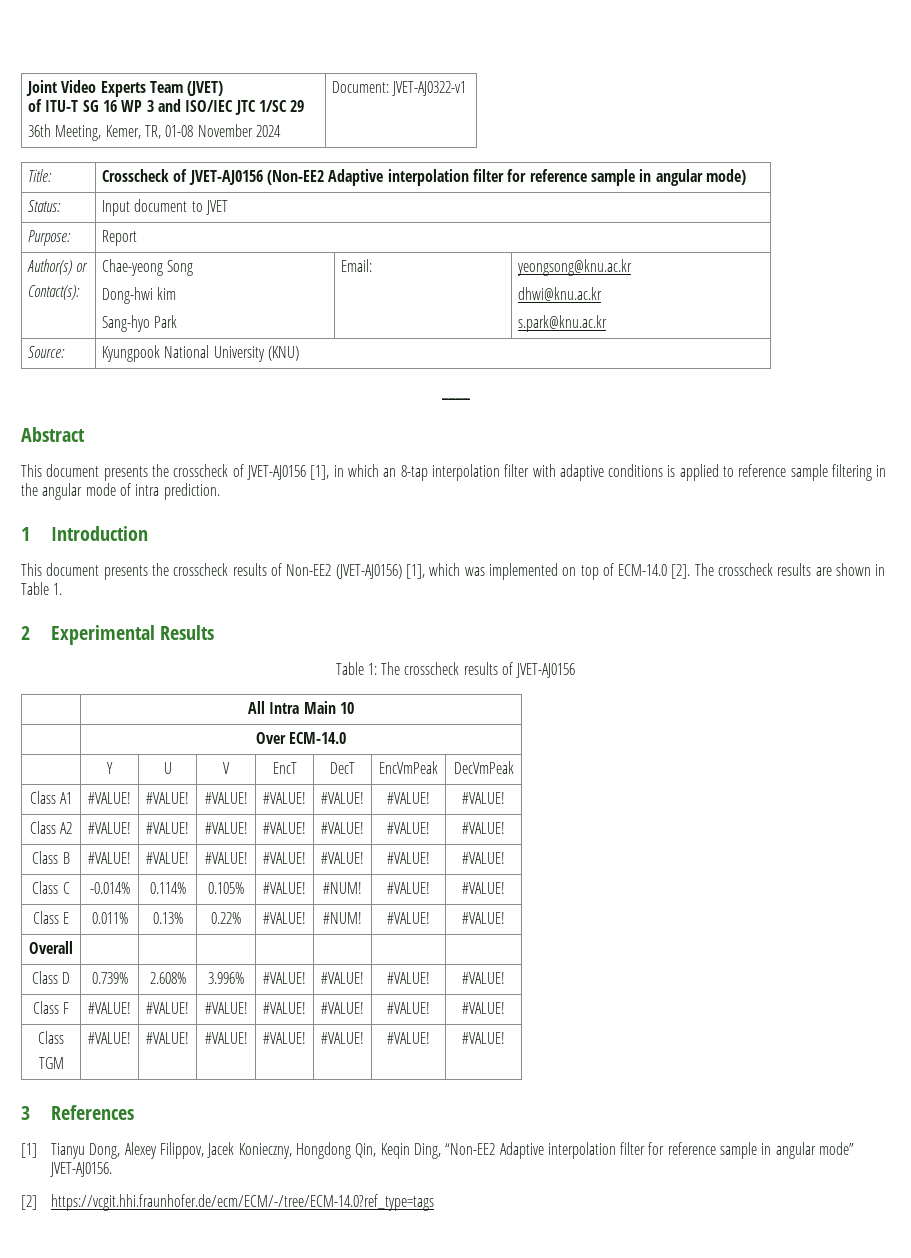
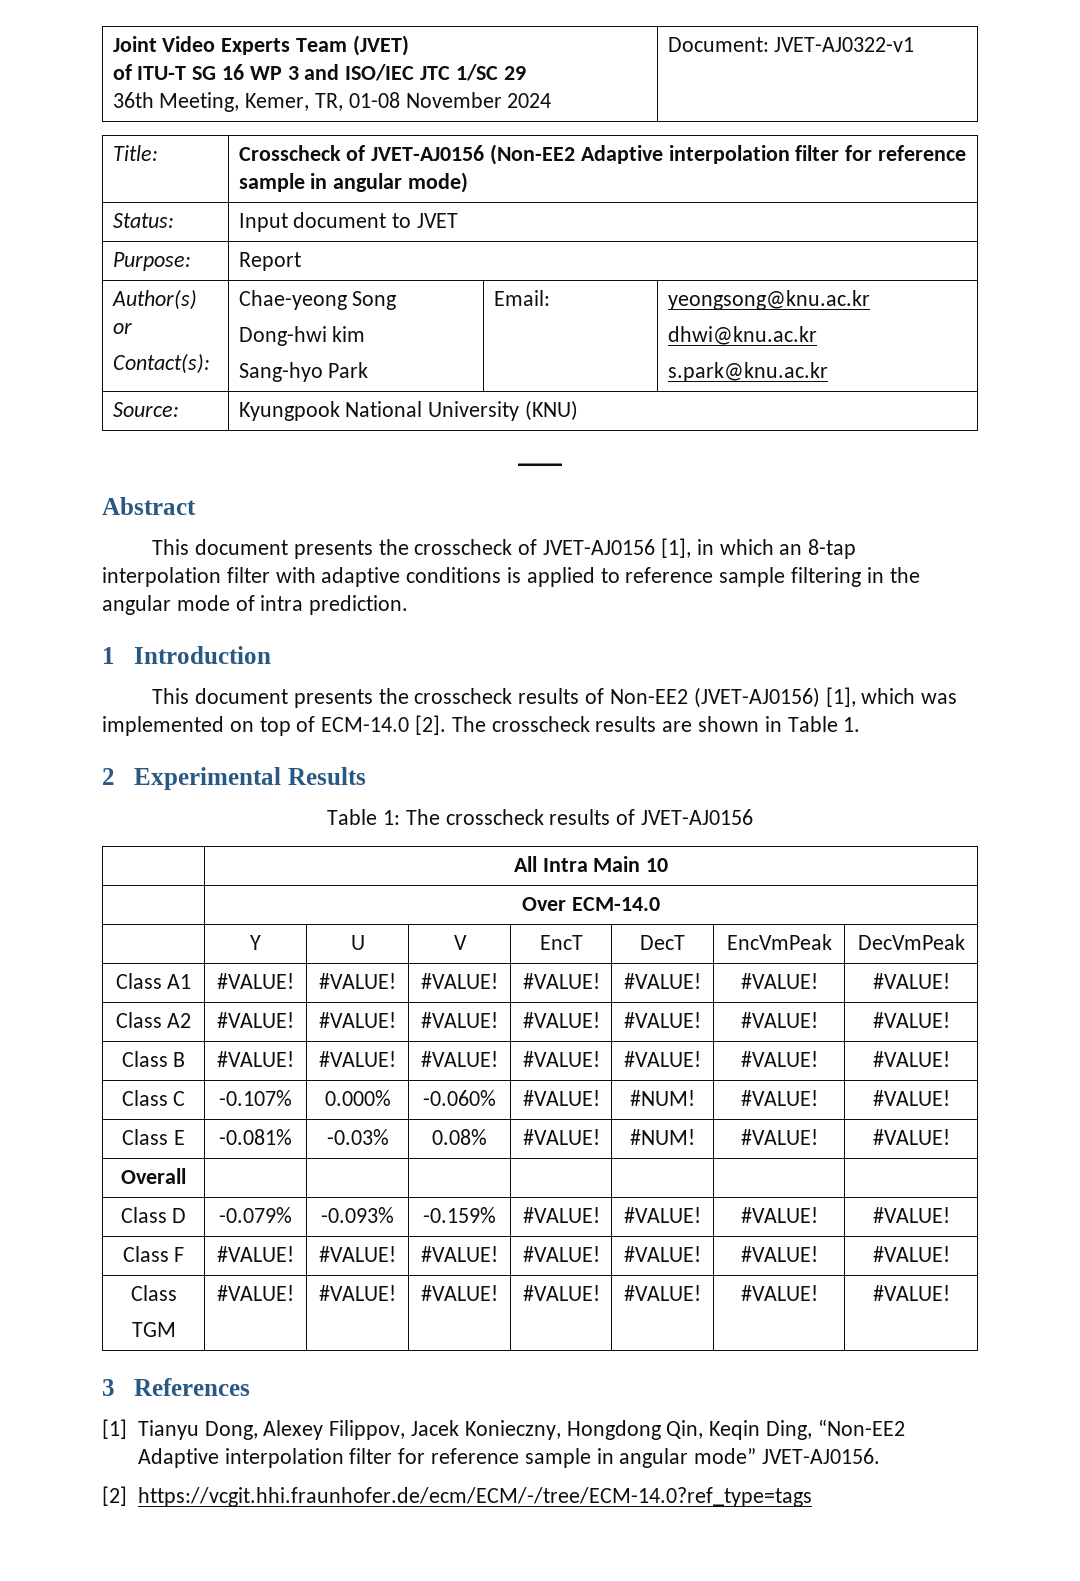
[89,882,130,894] [149,882,186,894] [208,882,244,894] -0.014% | 0.114% | 0.105% -> [219,1090,292,1106] [324,1090,391,1106] [423,1090,496,1106] -0.107% | 0.000% | -0.060%
[91,912,128,924] [152,912,183,924] [211,912,241,924] 0.011% | 0.13% | 0.22% -> [219,1129,292,1145] [326,1129,389,1145] [432,1129,487,1145] -0.081% | -0.03% | 0.08%
[91,972,128,984] [149,972,186,984] [208,972,244,984] 0.739% | 2.608% | 3.996% -> [219,1207,292,1223] [321,1207,394,1223] [423,1207,496,1223] -0.079% | -0.093% | -0.159%

